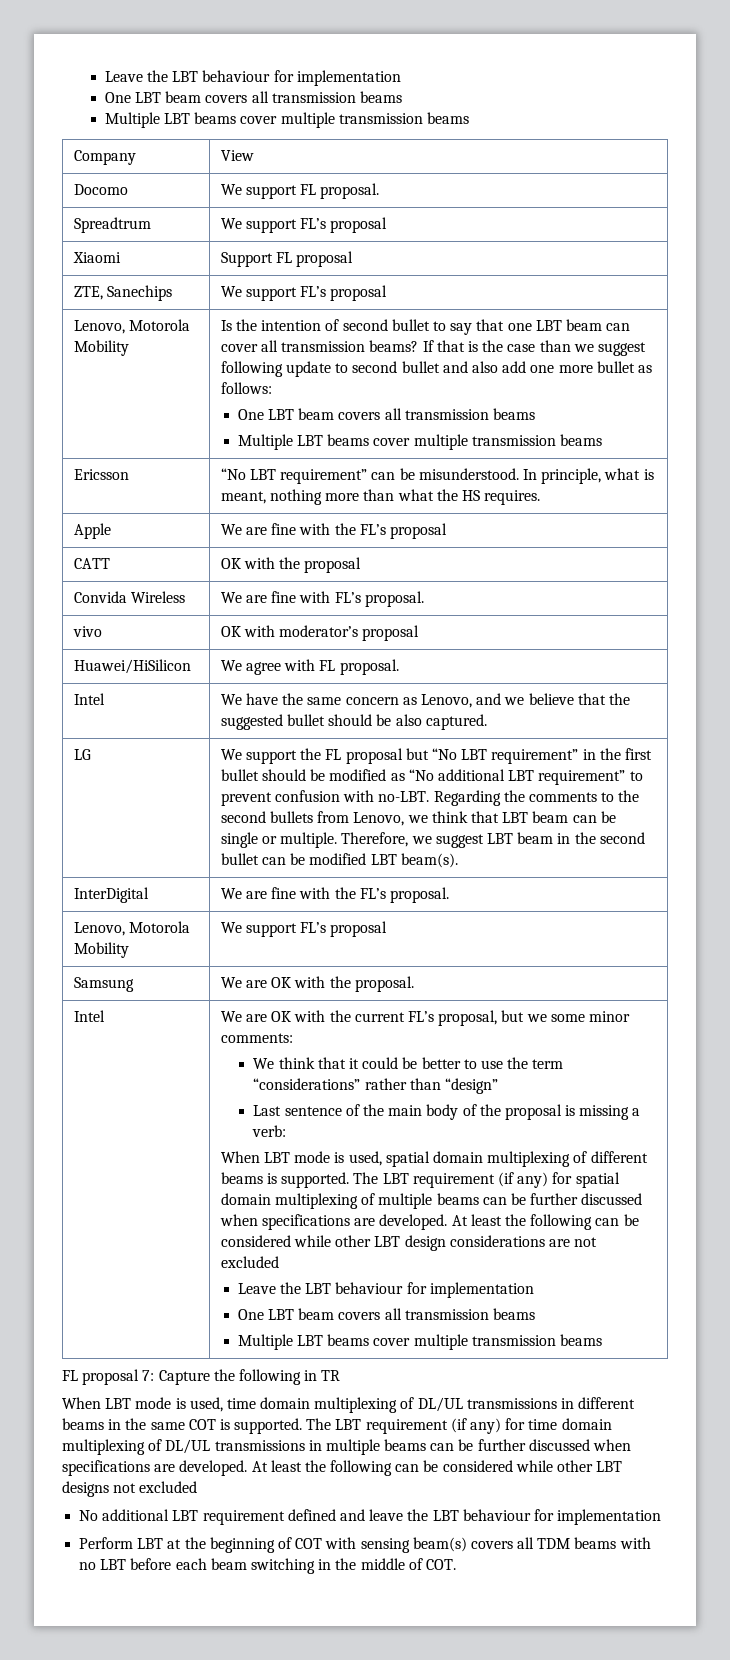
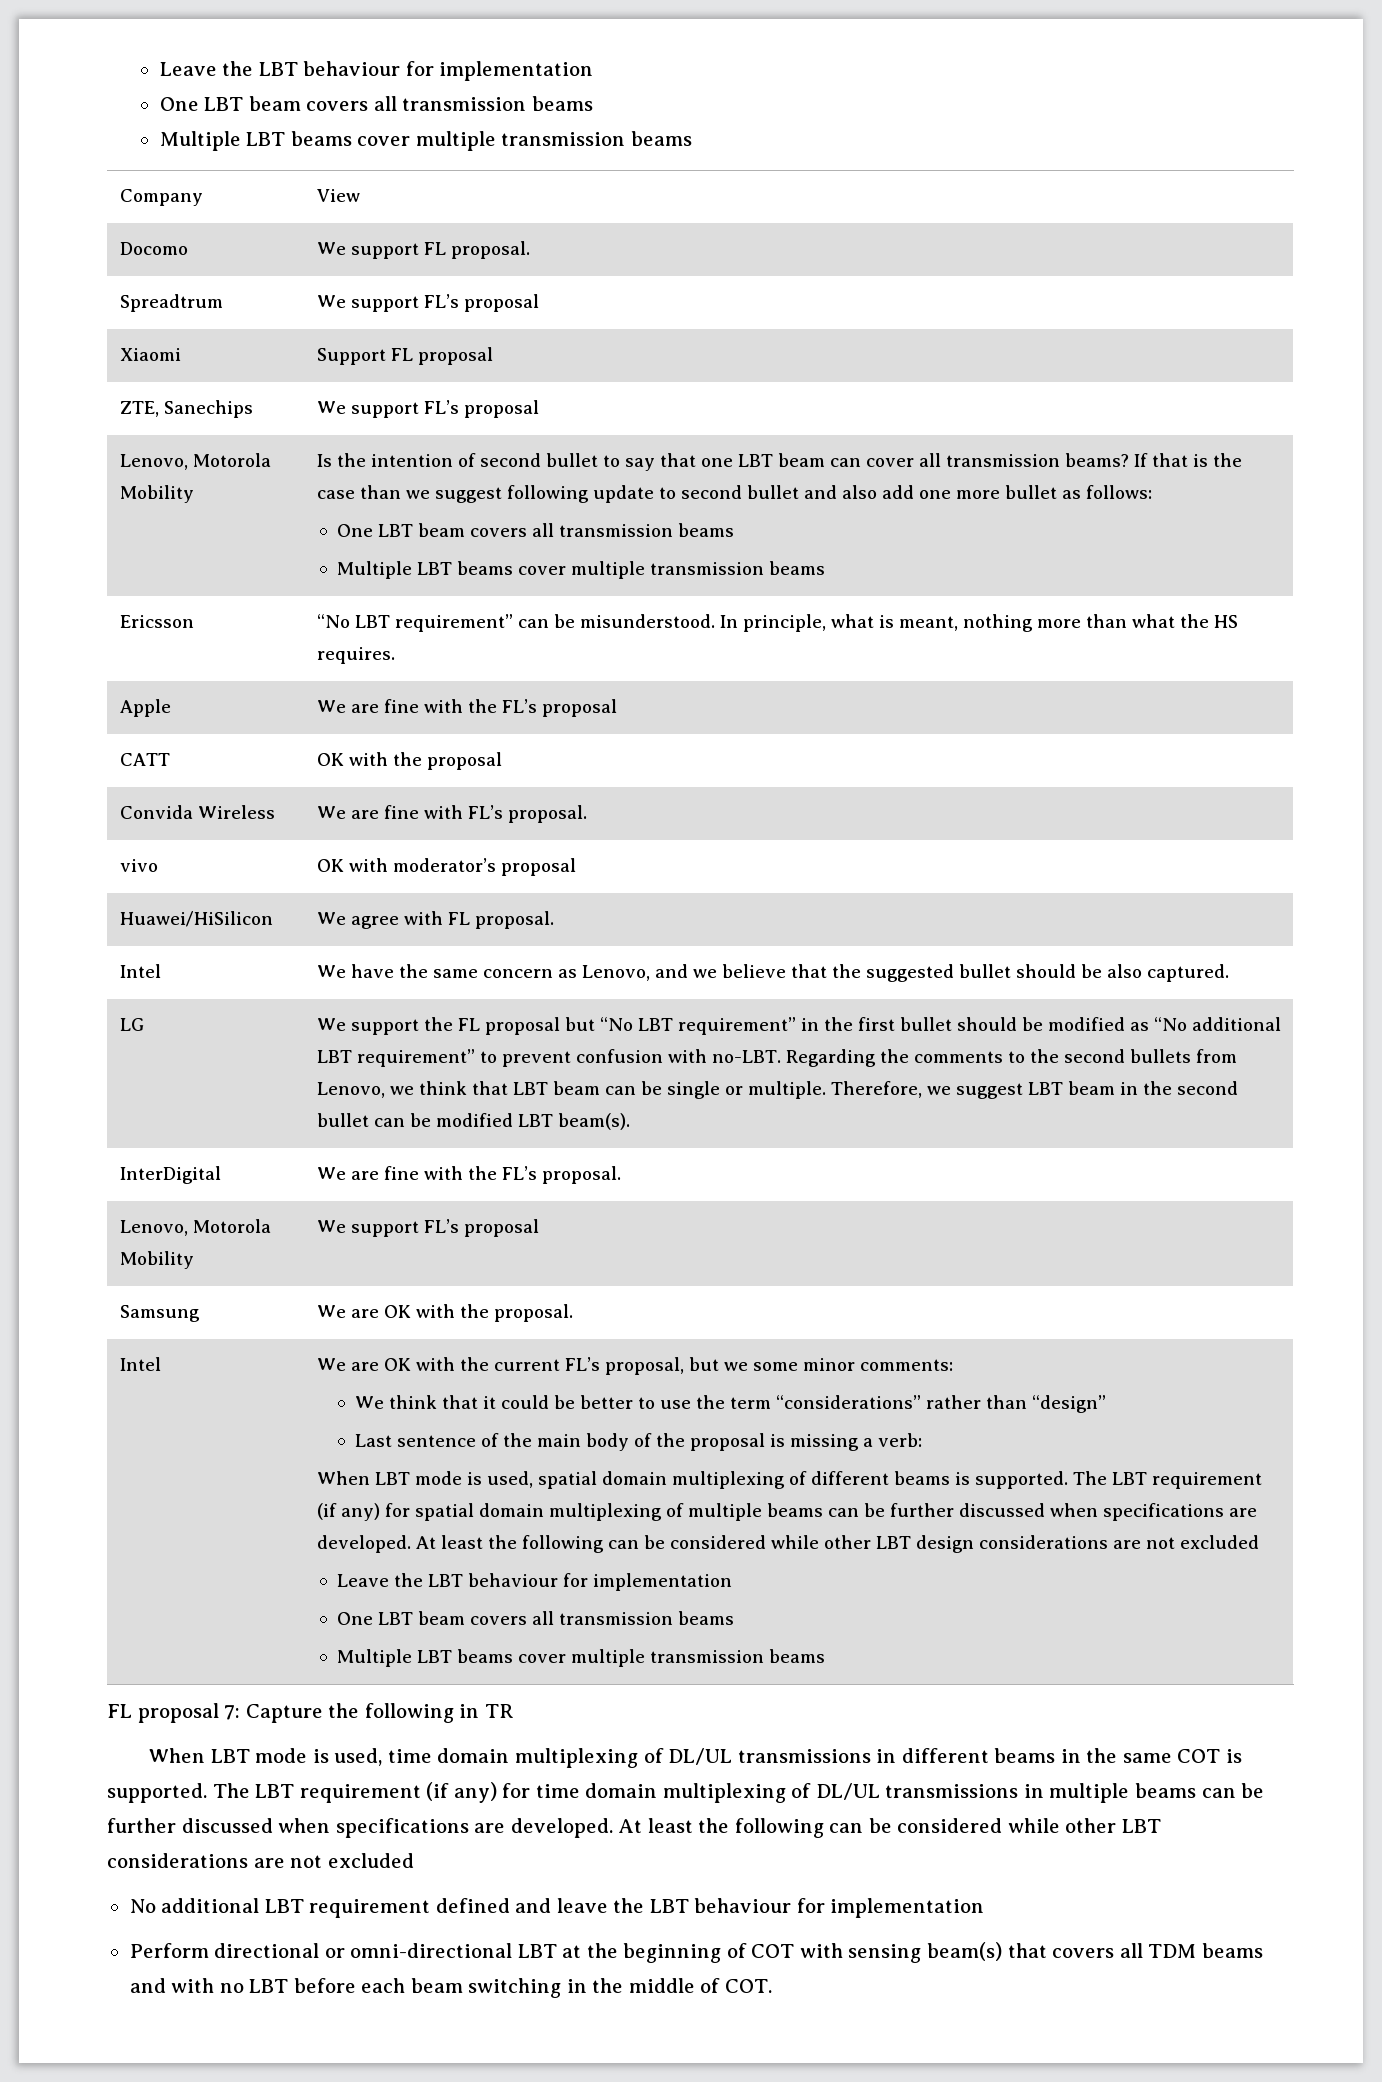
[62,1481,109,1497] designs -> [107,1853,285,1868] considerations are
(134, 1543) none -> [214,1943,513,1958] directional or omni-directional
(467, 1544) none -> [1007,1943,1047,1958] that
(617, 1543) none -> [129,1978,166,1993] and

